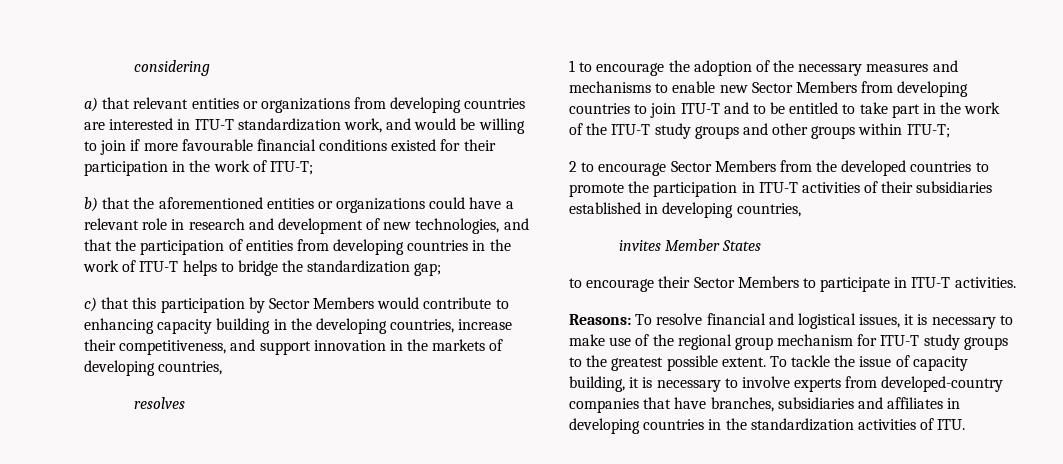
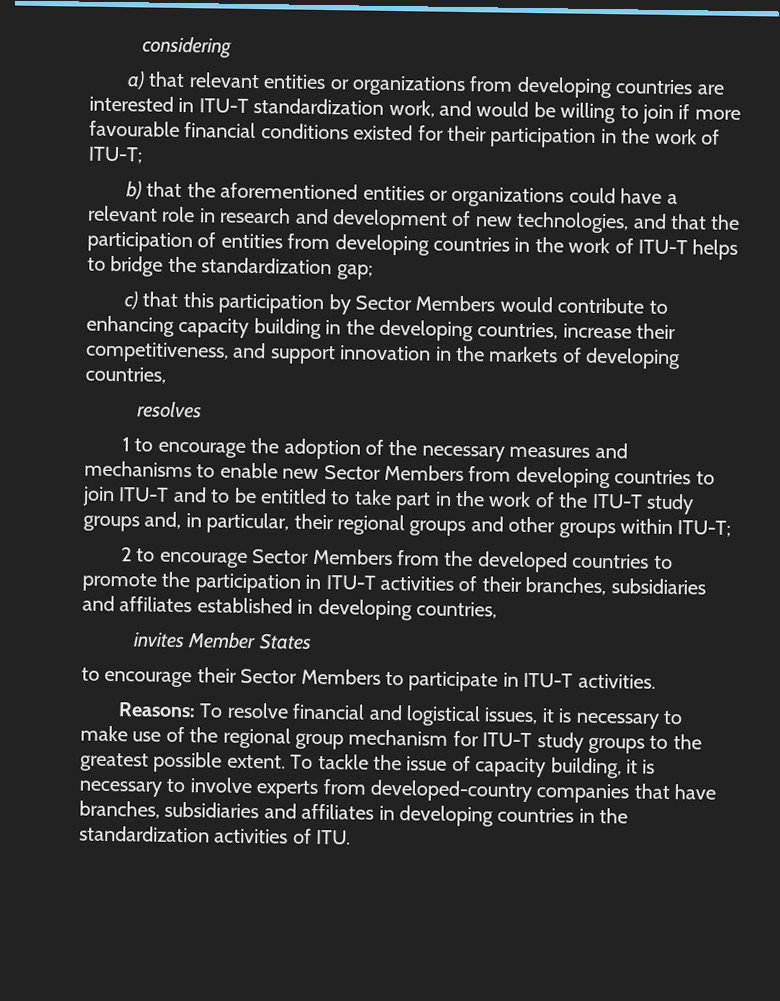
(739, 132) none -> [144,511,467,537] and, in particular, their regional groups
[916,181,993,193] subsidiaries -> [525,576,706,596] [82,595,193,613] branches, subsidiaries and affiliates

